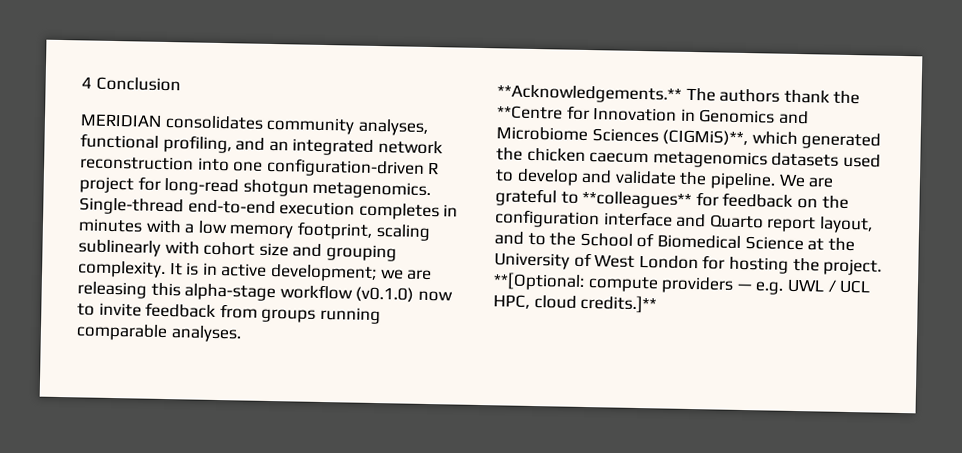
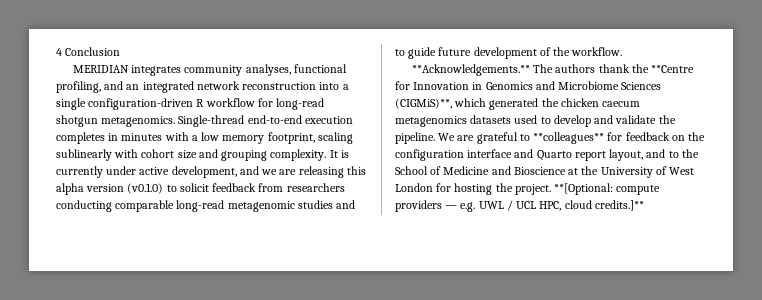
[164,114,264,130] consolidates -> [131,65,182,76] integrates
[233,161,264,172] one -> [342,84,349,90] [56,98,86,110] a single
[79,176,134,194] project -> [205,98,255,107] workflow
[202,262,433,283] [77,281,453,303] [77,302,381,325] [76,323,242,343] in active development; we are releasing this alpha-stage workflow (v0.1.0) now to invite feedback from groups running comparable analyses. -> [56,166,366,178] [56,183,345,195] [56,200,356,212] [395,47,623,59] currently under active development, and we are releasing this alpha version (v0.1.0) to solicit feedback from researchers conducting comparable long-read metagenomic studies and to guide future development of the workflow.
[656,234,804,251] Biomedical Science -> [443,166,566,175] Medicine and Bioscience

